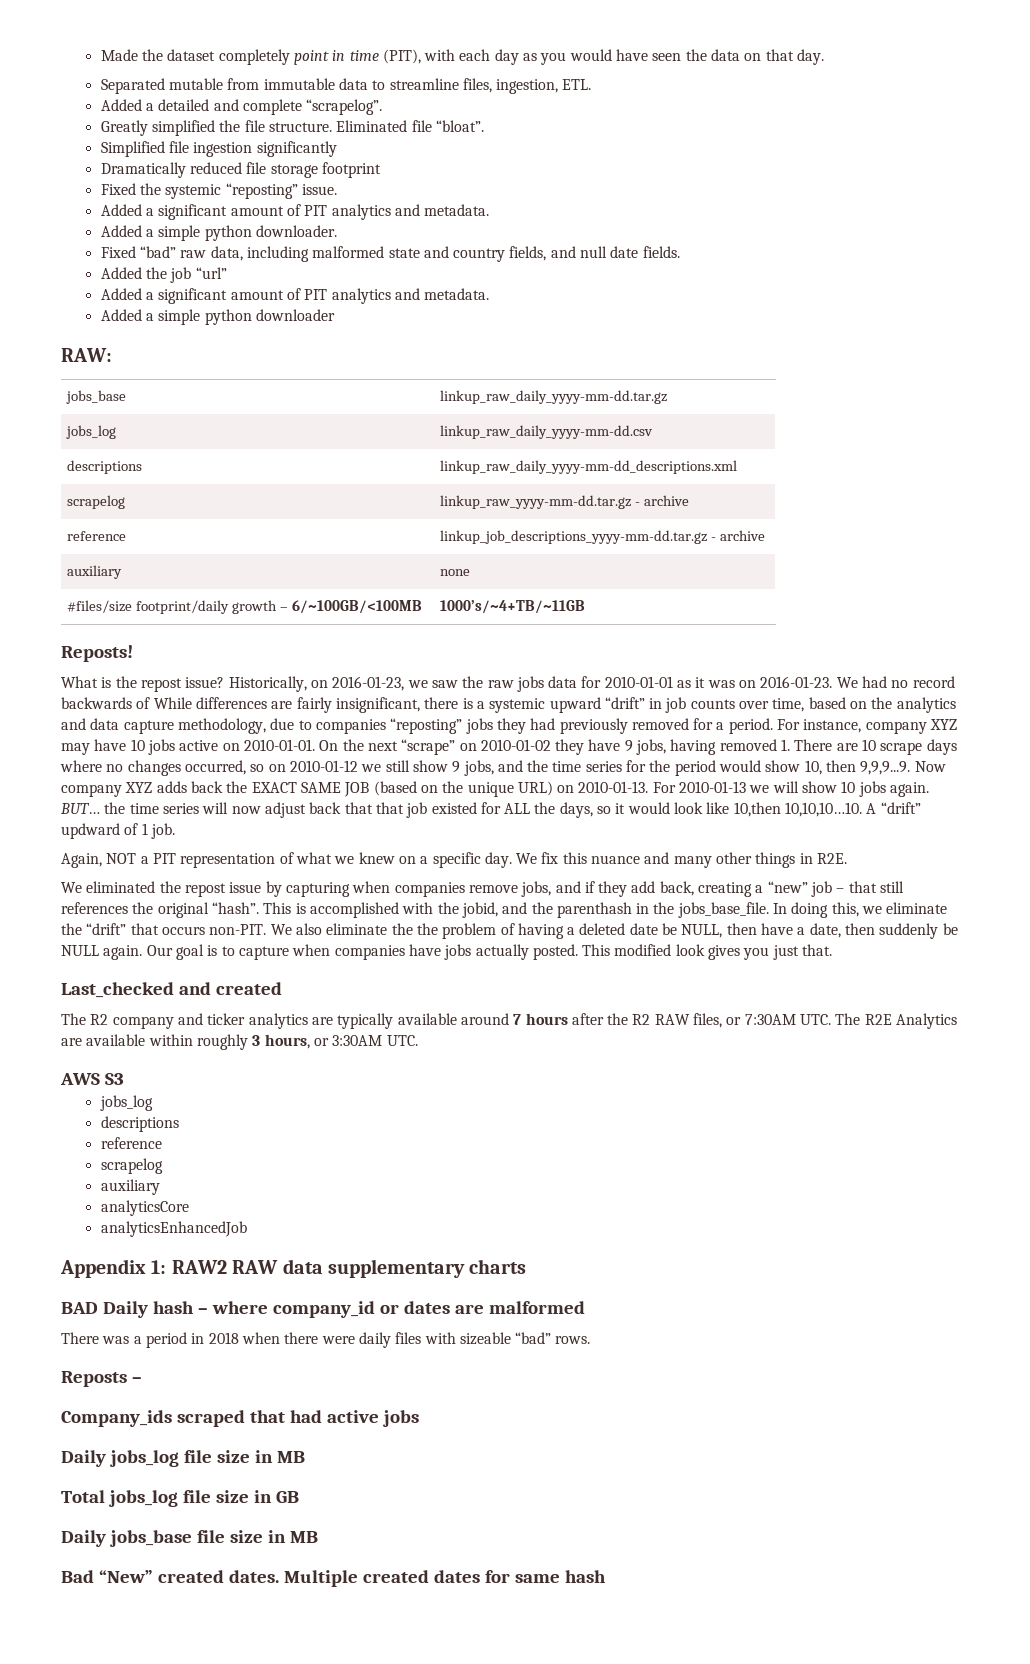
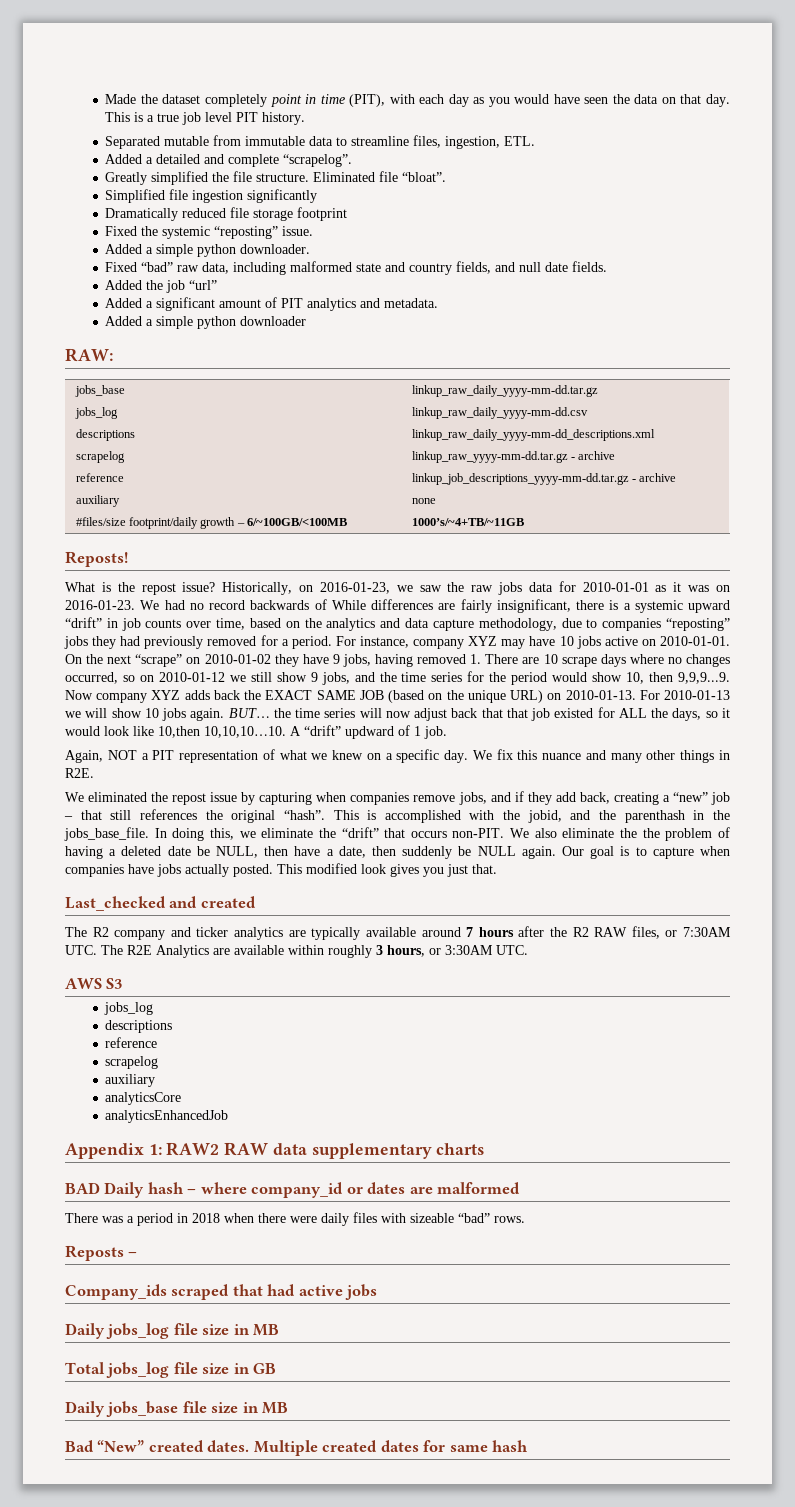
(824, 57) none -> [105,112,306,125] This is a true job level PIT history.
[100,204,490,220] // Added a significant amount of PIT analytics and metadata. -> (314, 231) none

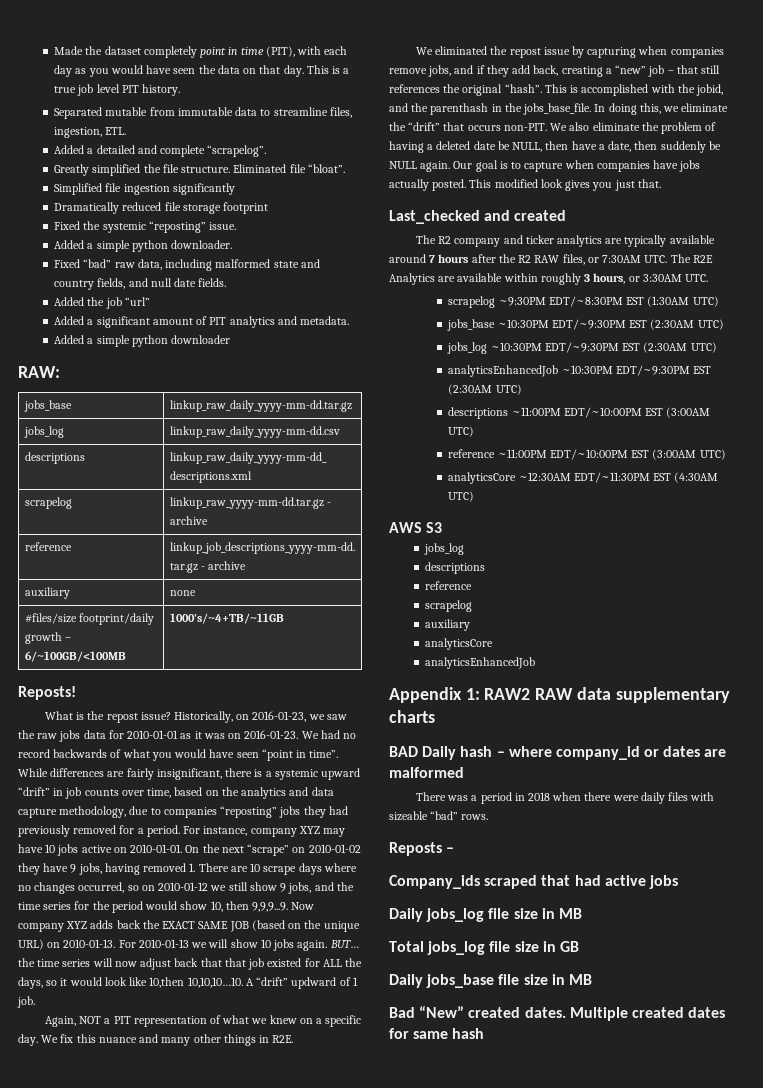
(327, 604) none -> [122,749,339,761] what you would have seen “point in time”.
[642,828,660,838] the -> (659, 126) none
(528, 950) none -> [448,296,719,308] [447,319,724,331] [447,342,717,354] [448,365,712,377] [448,384,522,395] [448,407,711,419] [448,426,475,437] [448,449,726,460] [448,472,719,484] [448,491,475,502] // scrapelog ~9:30PM EDT/~8:30PM EST (1:30AM UTC) // jobs_base ~10:30PM EDT/~9:30PM EST (2:30AM UTC) // jobs_log ~10:30PM EDT/~9:30PM EST (2:30AM UTC) // analyticsEnhancedJob ~10:30PM EDT/~9:30PM EST (2:30AM UTC) // descriptions ~11:00PM EDT/~10:00PM EST (3:00AM UTC) // reference ~11:00PM EDT/~10:00PM EST (3:00AM UTC) // analyticsCore ~12:30AM EDT/~11:30PM EST (4:30AM UTC)

